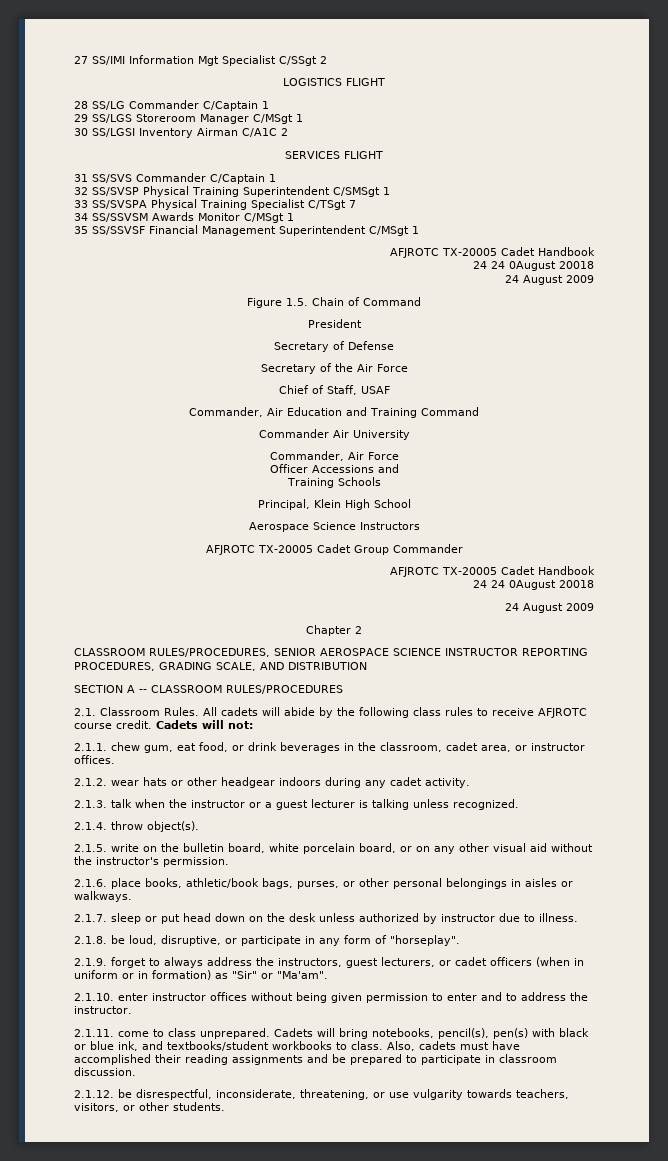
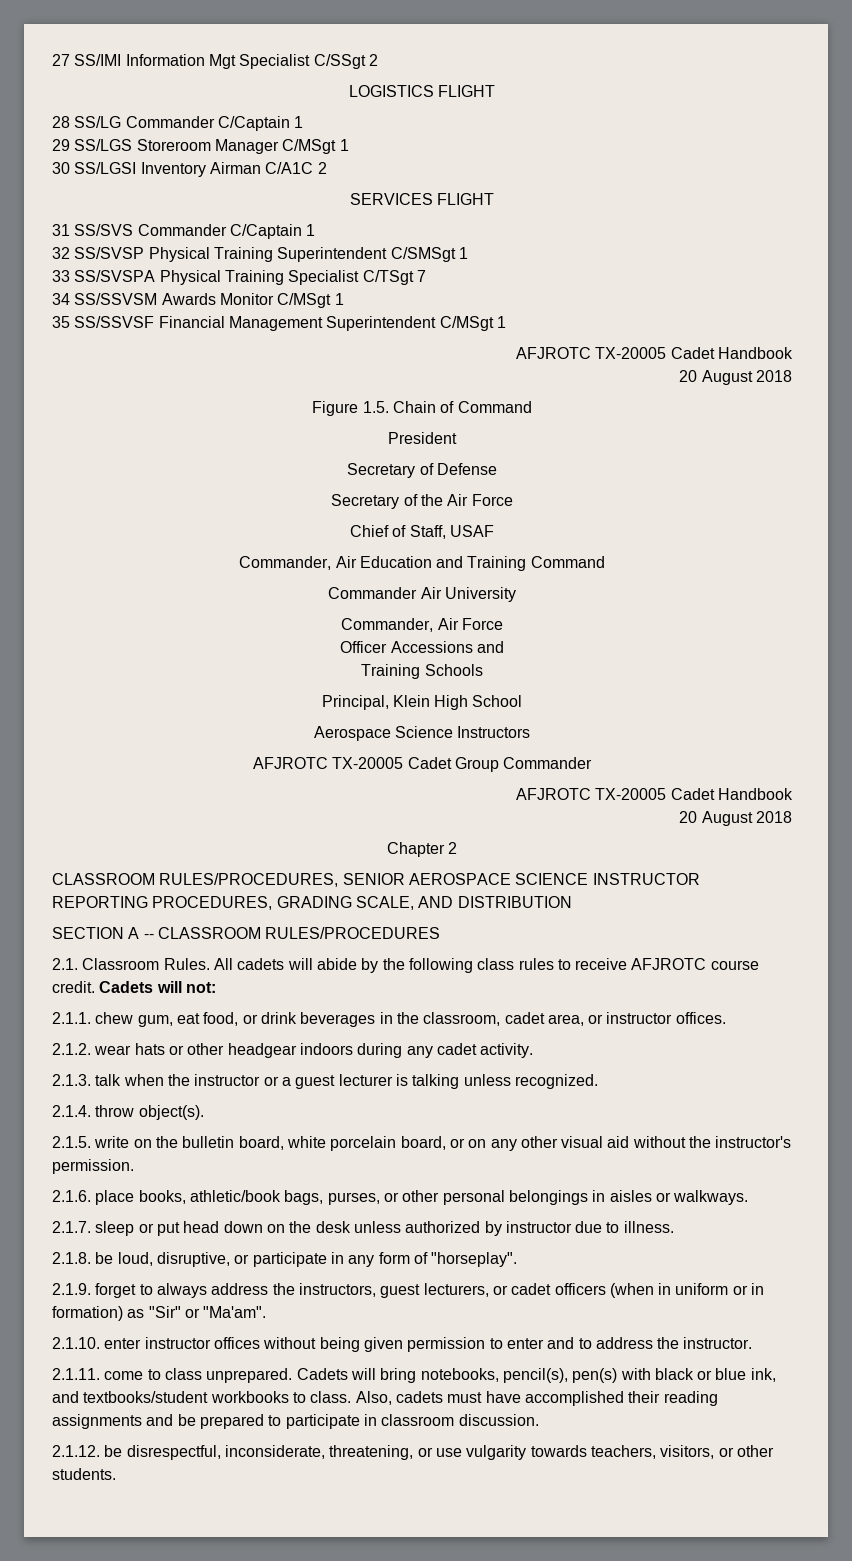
[473,261,594,271] [505,275,594,285] 24 24 0August 20018 // 24 August 2009 -> [679,370,793,385] 20 August 2018
[473,580,594,590] [505,603,594,613] 24 24 0August 20018 // 24 August 2009 -> [679,811,793,826] 20 August 2018

